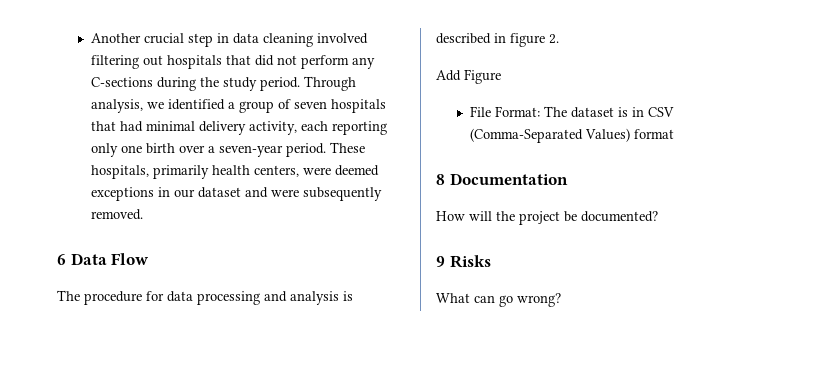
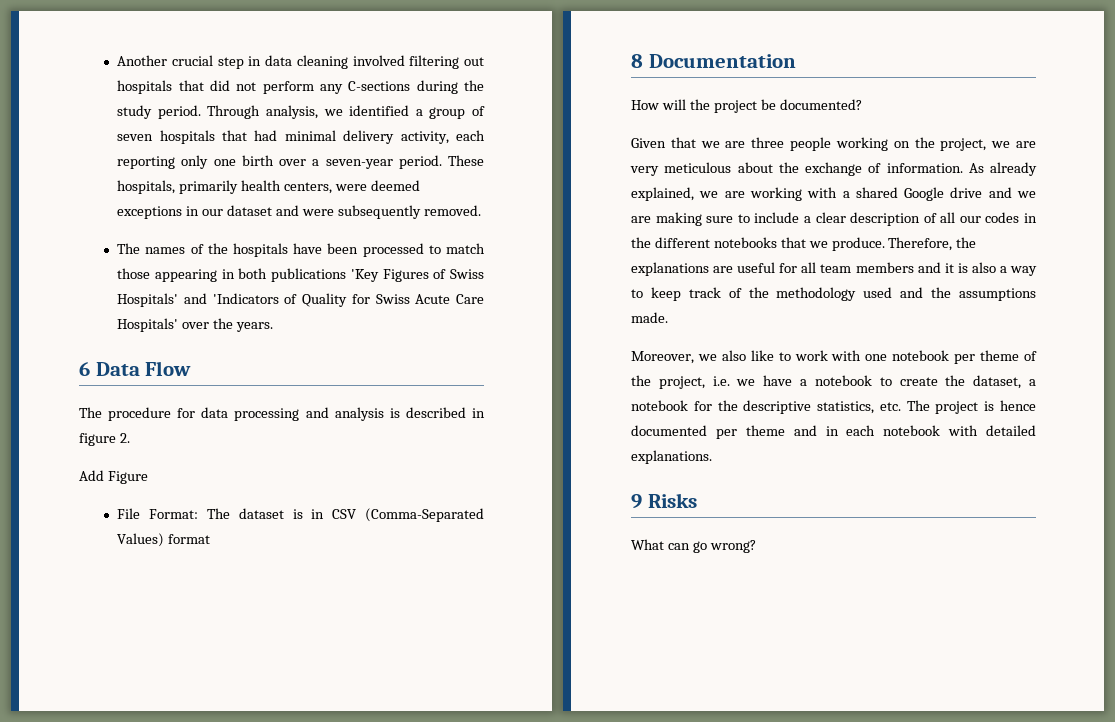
(144, 214) none -> [117,243,485,257] [117,268,484,282] [117,293,484,307] [117,318,273,332] // The names of the hospitals have been processed to match those appearing in both publications 'Key Figures of Swiss Hospitals' and 'Indicators of Quality for Swiss Acute Care Hospitals' over the years.
(658, 216) none -> [631,137,1036,151] [630,162,1037,176] [631,187,1036,201] [631,212,1037,226] [631,237,977,251] [631,262,1037,276] [631,287,1036,301] [631,312,668,323] [631,350,1037,364] [631,375,1036,389] [631,400,1036,414] [631,425,1036,439] [631,450,712,464] // Given that we are three people working on the project, we are very meticulous about the exchange of information. As already explained, we are working with a shared Google drive and we are making sure to include a clear description of all our codes in the different notebooks that we produce. Therefore, the explanations are useful for all team members and it is also a way to keep track of the methodology used and the assumptions made. // Moreover, we also like to work with one notebook per theme of the project, i.e. we have a notebook to create the dataset, a notebook for the descriptive statistics, etc. The project is hence documented per theme and in each notebook with detailed explanations.

